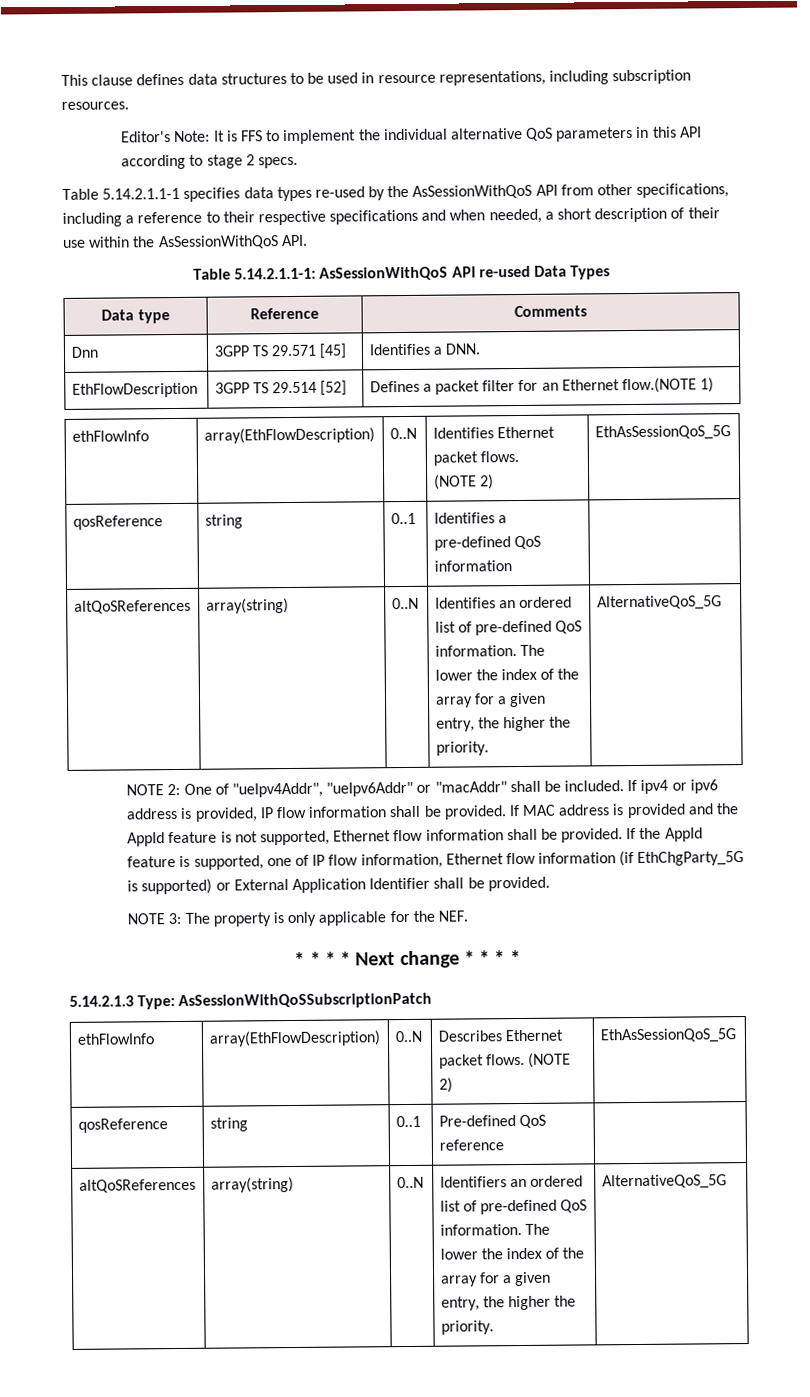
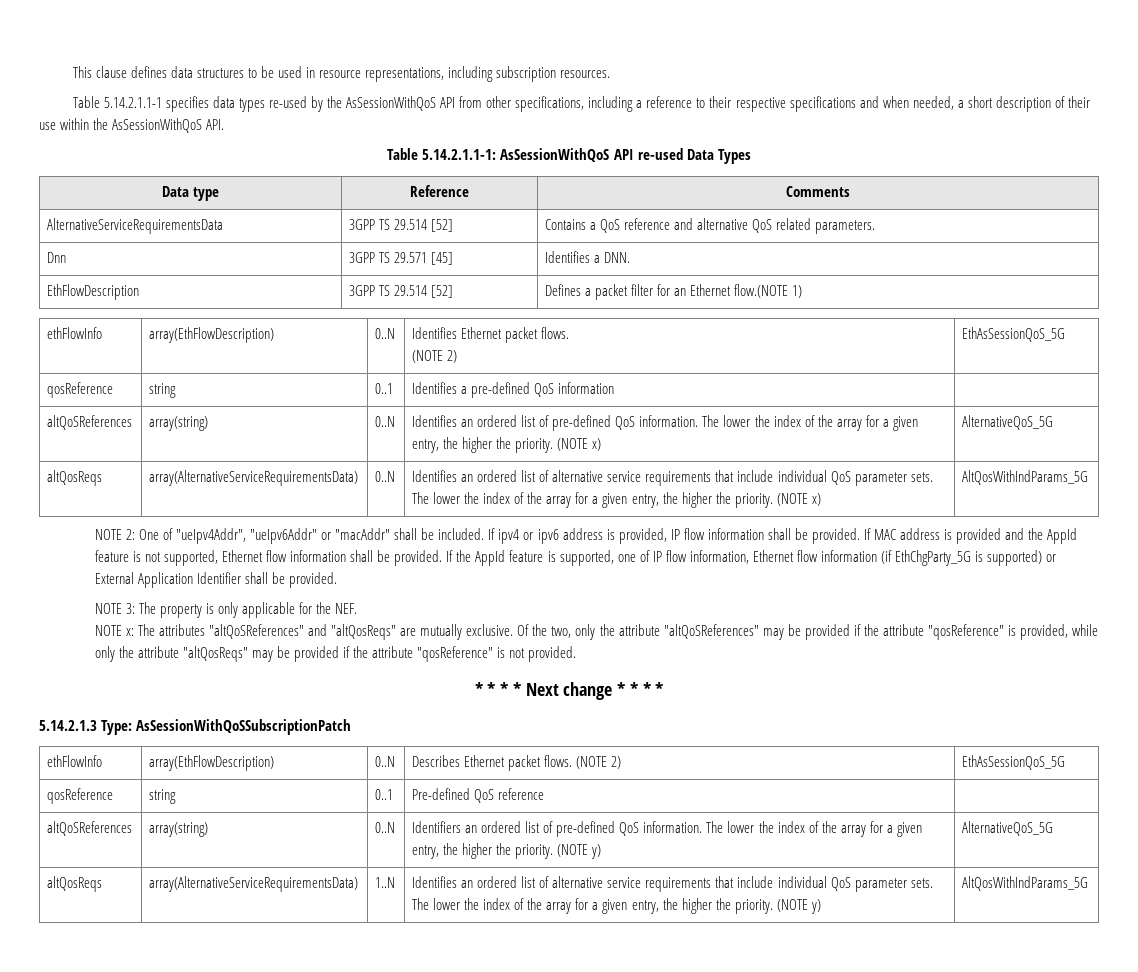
[121,126,702,145] [121,154,298,170] // Editor's Note: It is FFS to implement the individual alternative QoS parameters in this API according to stage 2 specs. -> (611, 74) none
(587, 311) none -> [47,218,224,234] [349,219,454,232] [545,218,876,234] // AlternativeServiceRequirementsData | 3GPP TS 29.514 [52] | Contains a QoS reference and alternative QoS related parameters.
[596,595,722,611] | AlternativeQoS_5G -> [557,438,602,451] [962,415,1054,430] [47,470,103,486] [149,470,359,486] [375,471,396,482] [412,470,933,486] [412,492,821,508] [962,470,1089,485] (NOTE x) | AlternativeQoS_5G // altQosReqs | array(AlternativeServiceRequirementsData) | 0..N | Identifies an ordered list of alternative service requirements that include individual QoS parameter sets. The lower the index of the array for a given entry, the higher the priority. (NOTE x) | AltQosWithIndParams_5G
(468, 916) none -> [94,624,1099,640] [94,646,577,662] // NOTE x: The attributes "altQoSReferences" and "altQosReqs" are mutually exclusive. Of the two, only the attribute "altQoSReferences" may be provided if the attribute "qosReference" is provided, while only the attribute "altQosReqs" may be provided if the attribute "qosReference" is not provided.
[601,1174,727,1190] | AlternativeQoS_5G -> [557,844,602,859] [962,821,1054,836] [47,876,103,892] [149,876,359,892] [375,877,396,888] [412,876,933,892] [412,898,821,914] [962,876,1089,891] (NOTE y) | AlternativeQoS_5G // altQosReqs | array(AlternativeServiceRequirementsData) | 1..N | Identifies an ordered list of alternative service requirements that include individual QoS parameter sets. The lower the index of the array for a given entry, the higher the priority. (NOTE y) | AltQosWithIndParams_5G

